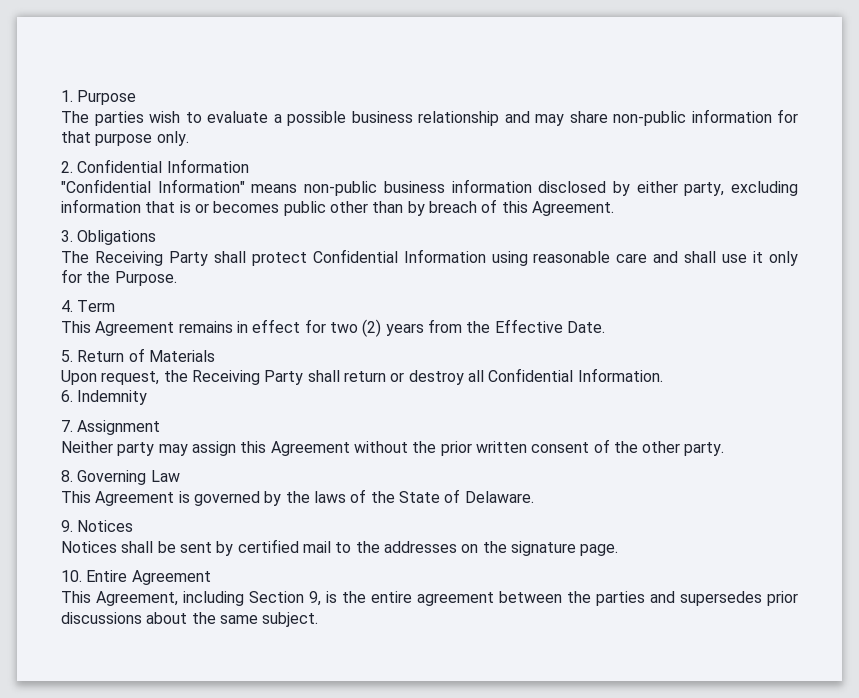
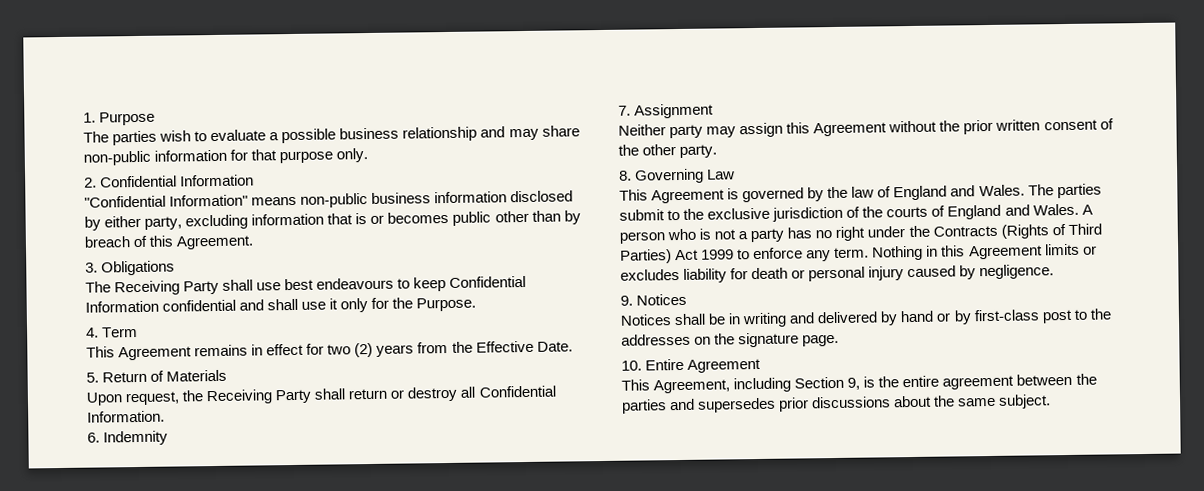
[251,249,648,266] protect Confidential Information using reasonable care -> [256,275,527,292] [85,299,237,313] use best endeavours to keep Confidential Information confidential
[313,489,534,503] laws of the State of Delaware. -> [851,183,1102,201] [619,203,1093,222] [619,223,1102,244] [620,243,1097,264] [620,264,1055,283] law of England and Wales. The parties submit to the exclusive jurisdiction of the courts of England and Wales. A person who is not a party has no right under the Contracts (Rights of Third Parties) Act 1999 to enforce any term. Nothing in this Agreement limits or excludes liability for death or personal injury caused by negligence.
[179,539,331,556] sent by certified mail -> [728,309,1073,328] in writing and delivered by hand or by first-class post

